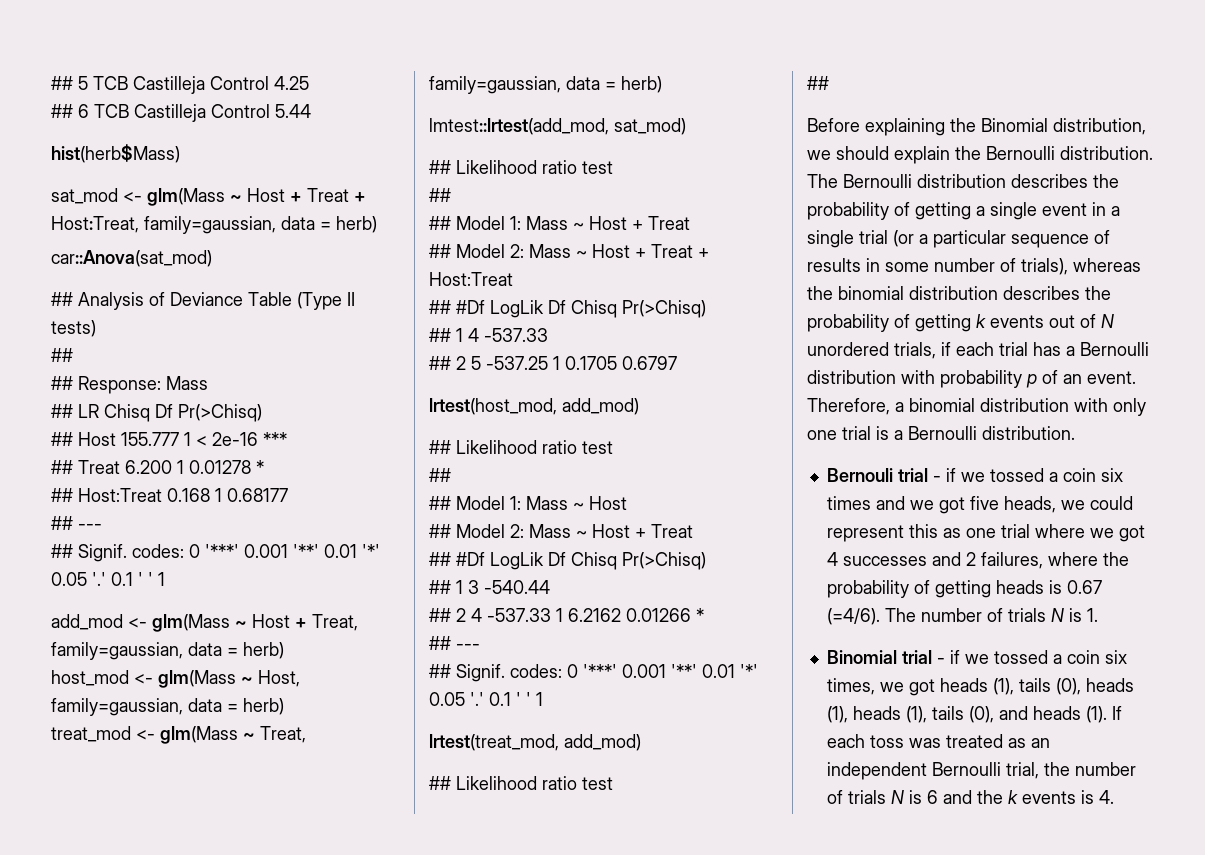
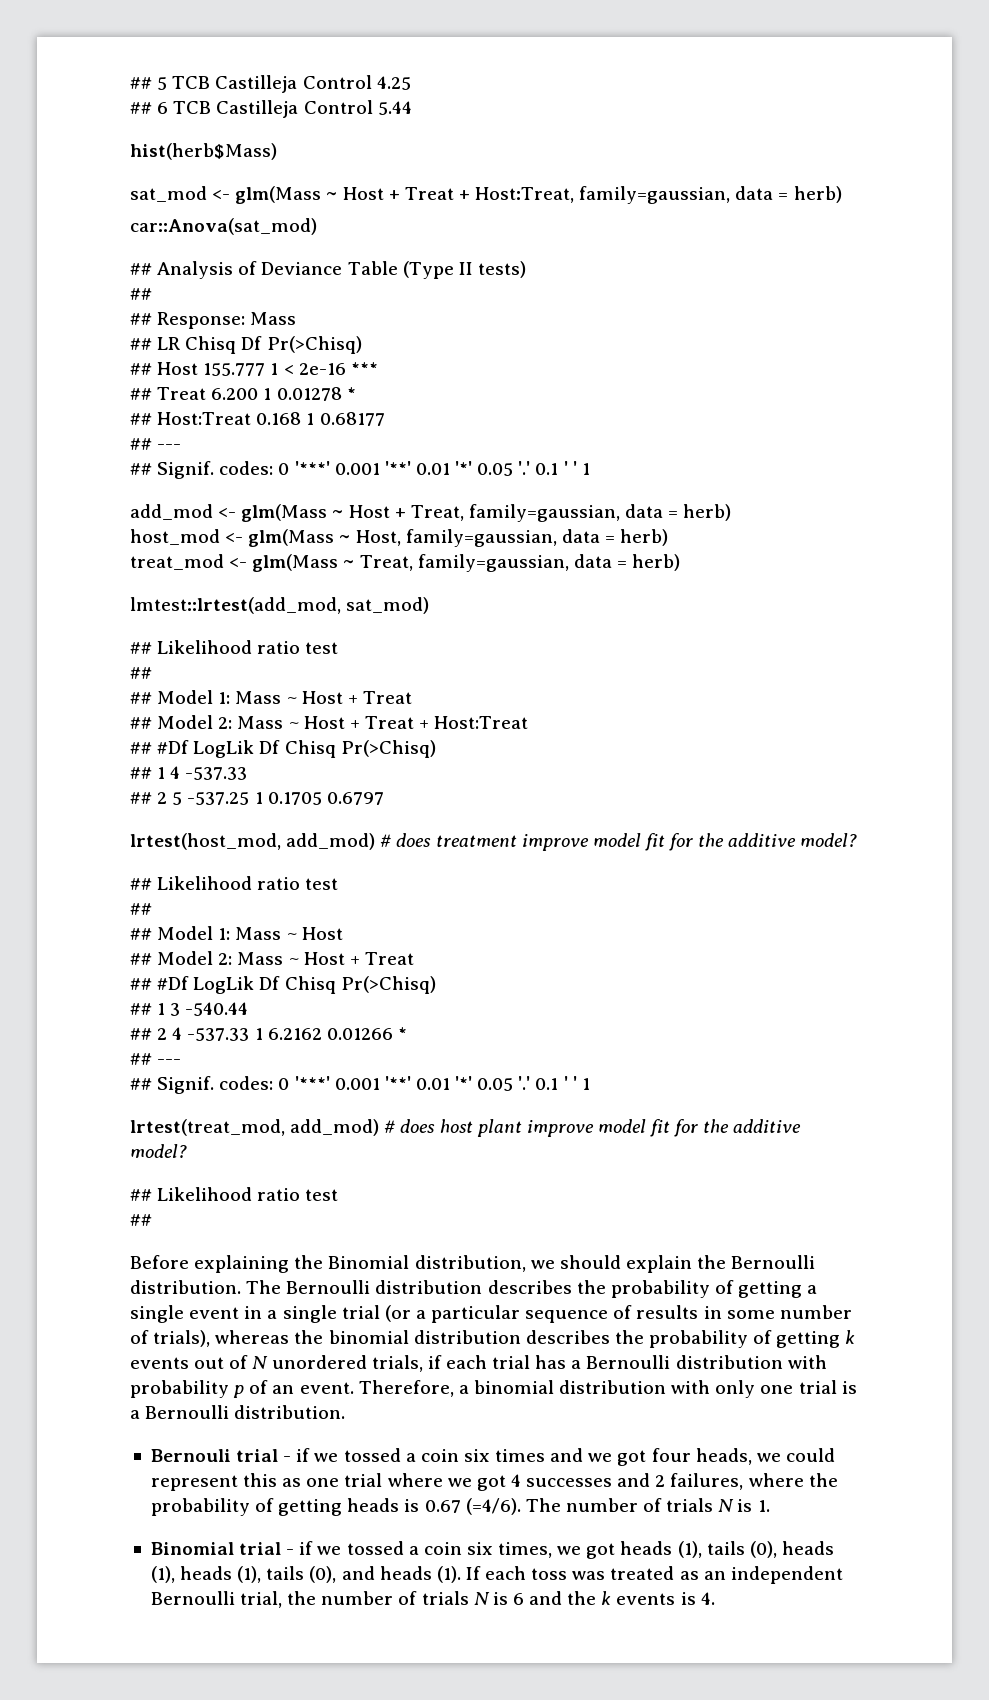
(639, 406) none -> [380,833,858,851] # does treatment improve model fit for the additive model?
(641, 742) none -> [384,1119,802,1137] [130,1144,187,1158] # does host plant improve model fit for the additive model?
[969,496,999,510] five -> [651,1448,691,1462] four

